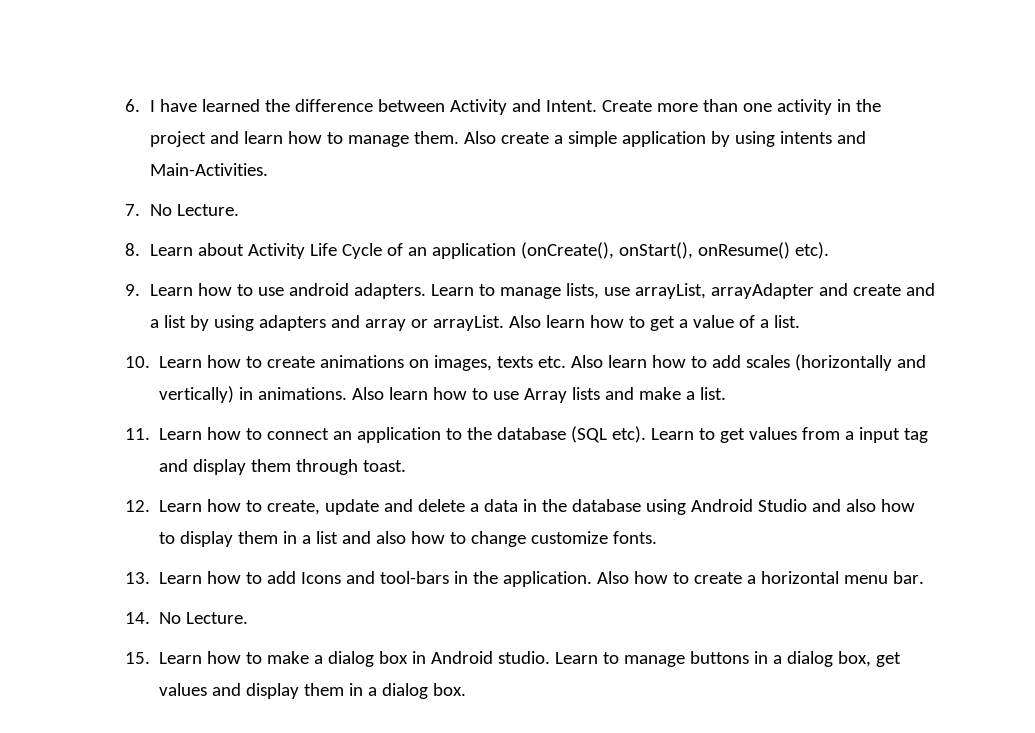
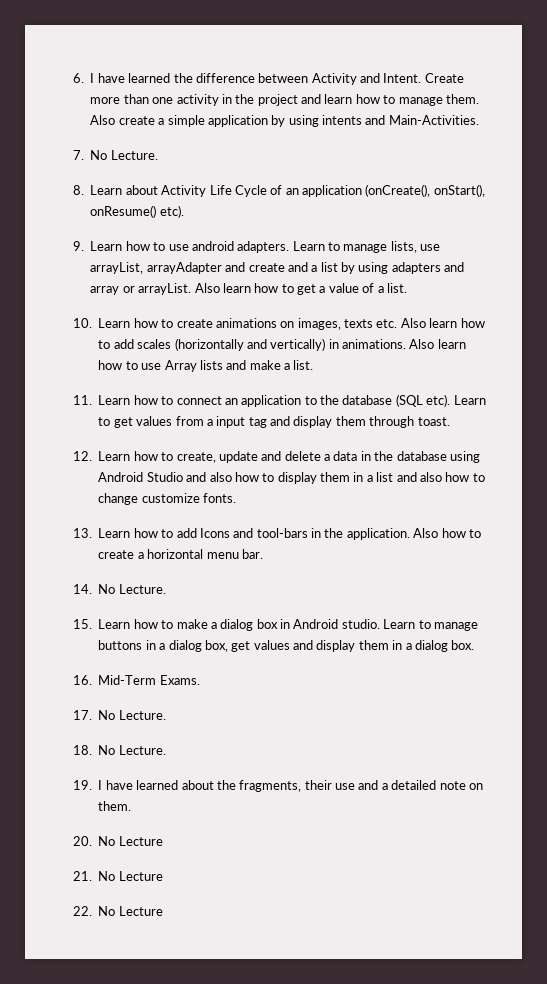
(467, 689) none -> [73,675,200,685] [73,710,166,720] [73,745,166,755] [73,780,483,792] [98,801,132,811] [73,836,163,846] [73,871,163,881] [73,906,163,916] // 16. Mid-Term Exams. // 17. No Lecture. // 18. No Lecture. // 19. I have learned about the fragments, their use and a detailed note on them. // 20. No Lecture // 21. No Lecture // 22. No Lecture

